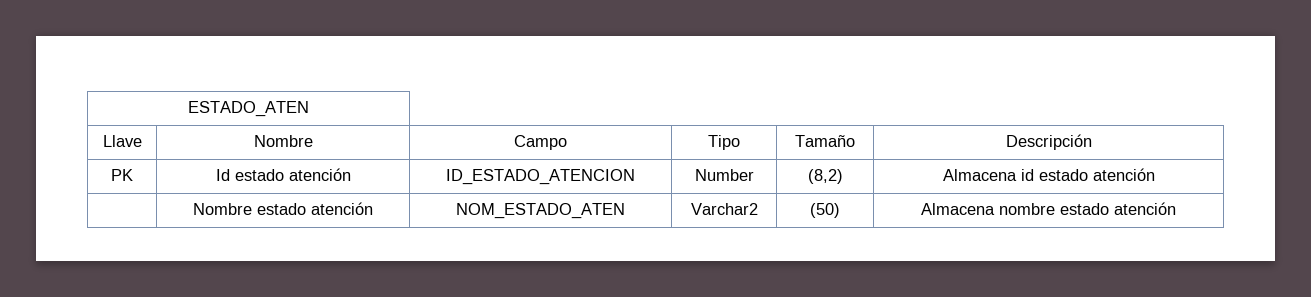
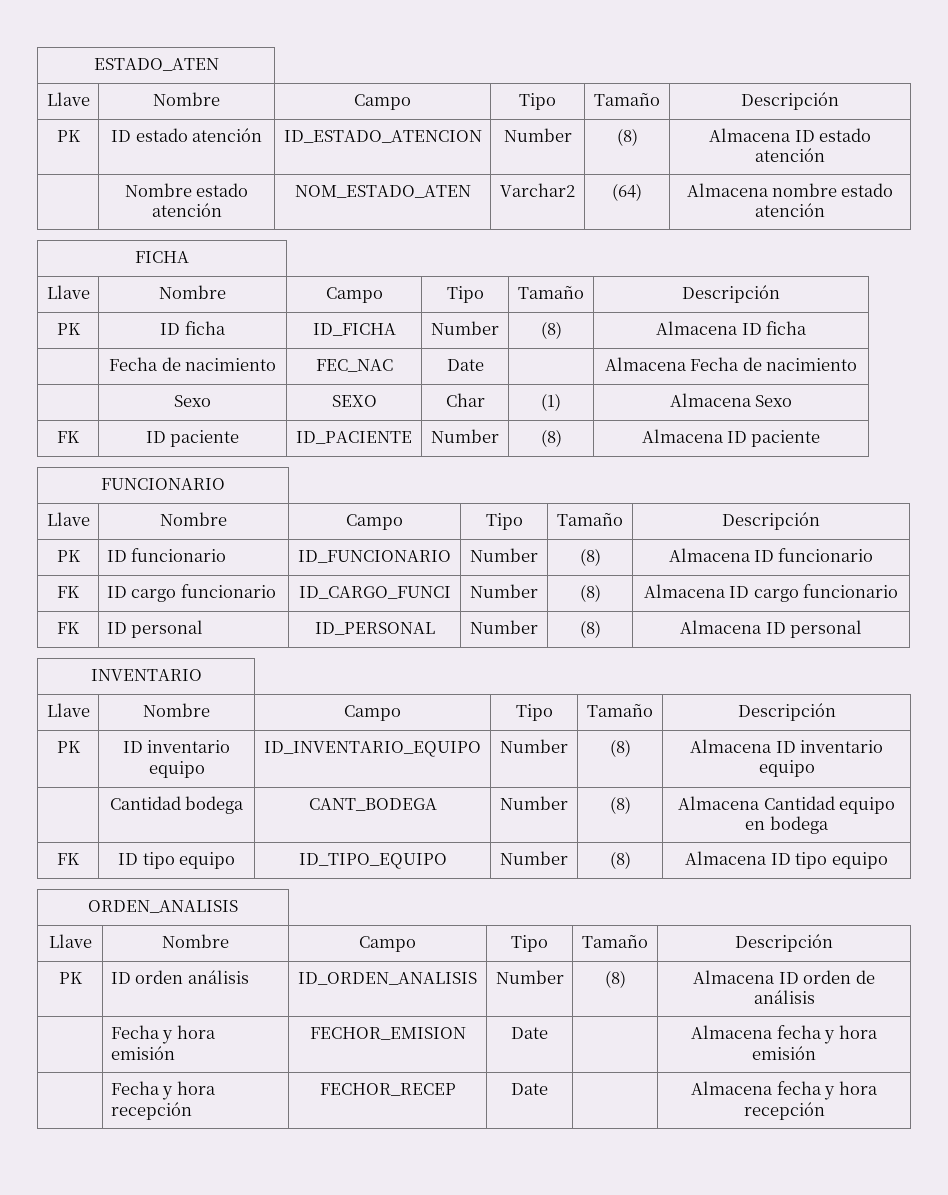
[215,169,230,181] Id -> [111,130,132,142] ID
[807,169,843,184] [942,169,1034,181] (8,2) | Almacena id -> [616,128,638,146] [709,128,815,142] (8) | Almacena ID
[810,203,840,218] (50) -> [612,183,642,201] (64)
(1176, 208) none -> [135,251,189,263] [46,285,90,299] [159,285,226,299] [325,287,383,303] [446,286,484,303] [518,285,584,299] [682,285,780,303] [56,323,81,335] [160,321,226,335] [312,323,396,336] [431,321,499,335] [540,321,562,339] [656,321,807,335] [109,357,276,371] [315,359,393,372] [446,359,484,371] [604,357,858,371] [174,395,211,407] [331,395,377,407] [445,393,485,407] [541,393,561,411] [669,393,793,407] [57,431,80,443] [145,430,240,447] [296,431,412,444] [431,429,499,443] [540,429,562,447] [641,429,821,447] [101,478,225,490] [46,512,90,526] [160,512,227,526] [346,514,403,530] [485,513,523,530] [557,512,623,526] [722,512,820,530] [56,550,81,562] [106,548,227,562] [298,550,451,563] [470,548,538,562] [579,548,601,566] [668,548,874,562] [57,586,80,598] [106,584,276,602] [298,586,451,599] [470,584,538,598] [579,584,601,602] [643,584,899,602] [57,622,80,634] [106,620,204,638] [314,622,435,635] [470,620,538,634] [579,620,601,638] [680,620,862,638] [90,669,202,681] [46,703,90,717] [143,703,210,717] [344,705,401,721] [515,704,553,721] [587,703,653,717] [737,703,836,721] [56,741,81,753] [122,740,231,753] [148,761,205,778] [264,741,481,757] [500,739,568,753] [609,739,631,757] [690,739,883,753] [758,760,815,777] [109,796,245,814] [308,798,437,811] [500,796,568,810] [609,796,631,814] [678,796,895,814] [745,816,829,834] [57,853,80,865] [118,852,235,869] [298,853,447,869] [500,851,568,865] [609,851,631,869] [685,851,888,869] [88,900,238,913] [48,934,92,948] [162,934,229,948] [359,936,416,952] [511,935,548,952] [582,934,648,948] [735,934,833,952] [58,972,83,984] [110,970,249,984] [298,972,477,985] [495,970,564,984] [604,970,626,988] [693,970,875,984] [753,990,815,1004] [110,1025,216,1044] [110,1046,175,1060] [309,1027,466,1040] [511,1027,548,1039] [691,1025,878,1044] [752,1046,816,1060] [110,1081,216,1100] [110,1102,192,1120] [319,1083,456,1096] [511,1083,548,1095] [691,1081,878,1100] [743,1102,825,1120] // FICHA // Llave | Nombre | Campo | Tipo | Tamaño | Descripción // PK | ID ficha | ID_FICHA | Number | (8) | Almacena ID ficha // | Fecha de nacimiento | FEC_NAC | Date | | Almacena Fecha de nacimiento // | Sexo | SEXO | Char | (1) | Almacena Sexo // FK | ID paciente | ID_PACIENTE | Number | (8) | Almacena ID paciente // FUNCIONARIO // Llave | Nombre | Campo | Tipo | Tamaño | Descripción // PK | ID funcionario | ID_FUNCIONARIO | Number | (8) | Almacena ID funcionario // FK | ID cargo funcionario | ID_CARGO_FUNCI | Number | (8) | Almacena ID cargo funcionario // FK | ID personal | ID_PERSONAL | Number | (8) | Almacena ID personal // INVENTARIO // Llave | Nombre | Campo | Tipo | Tamaño | Descripción // PK | ID inventario equipo | ID_INVENTARIO_EQUIPO | Number | (8) | Almacena ID inventario equipo // | Cantidad bodega | CANT_BODEGA | Number | (8) | Almacena Cantidad equipo en bodega // FK | ID tipo equipo | ID_TIPO_EQUIPO | Number | (8) | Almacena ID tipo equipo // ORDEN_ANALISIS // Llave | Nombre | Campo | Tipo | Tamaño | Descripción // PK | ID orden análisis | ID_ORDEN_ANALISIS | Number | (8) | Almacena ID orden de análisis // | Fecha y hora emisión | FECHOR_EMISION | Date | | Almacena fecha y hora emisión // | Fecha y hora recepción | FECHOR_RECEP | Date | | Almacena fecha y hora recepción

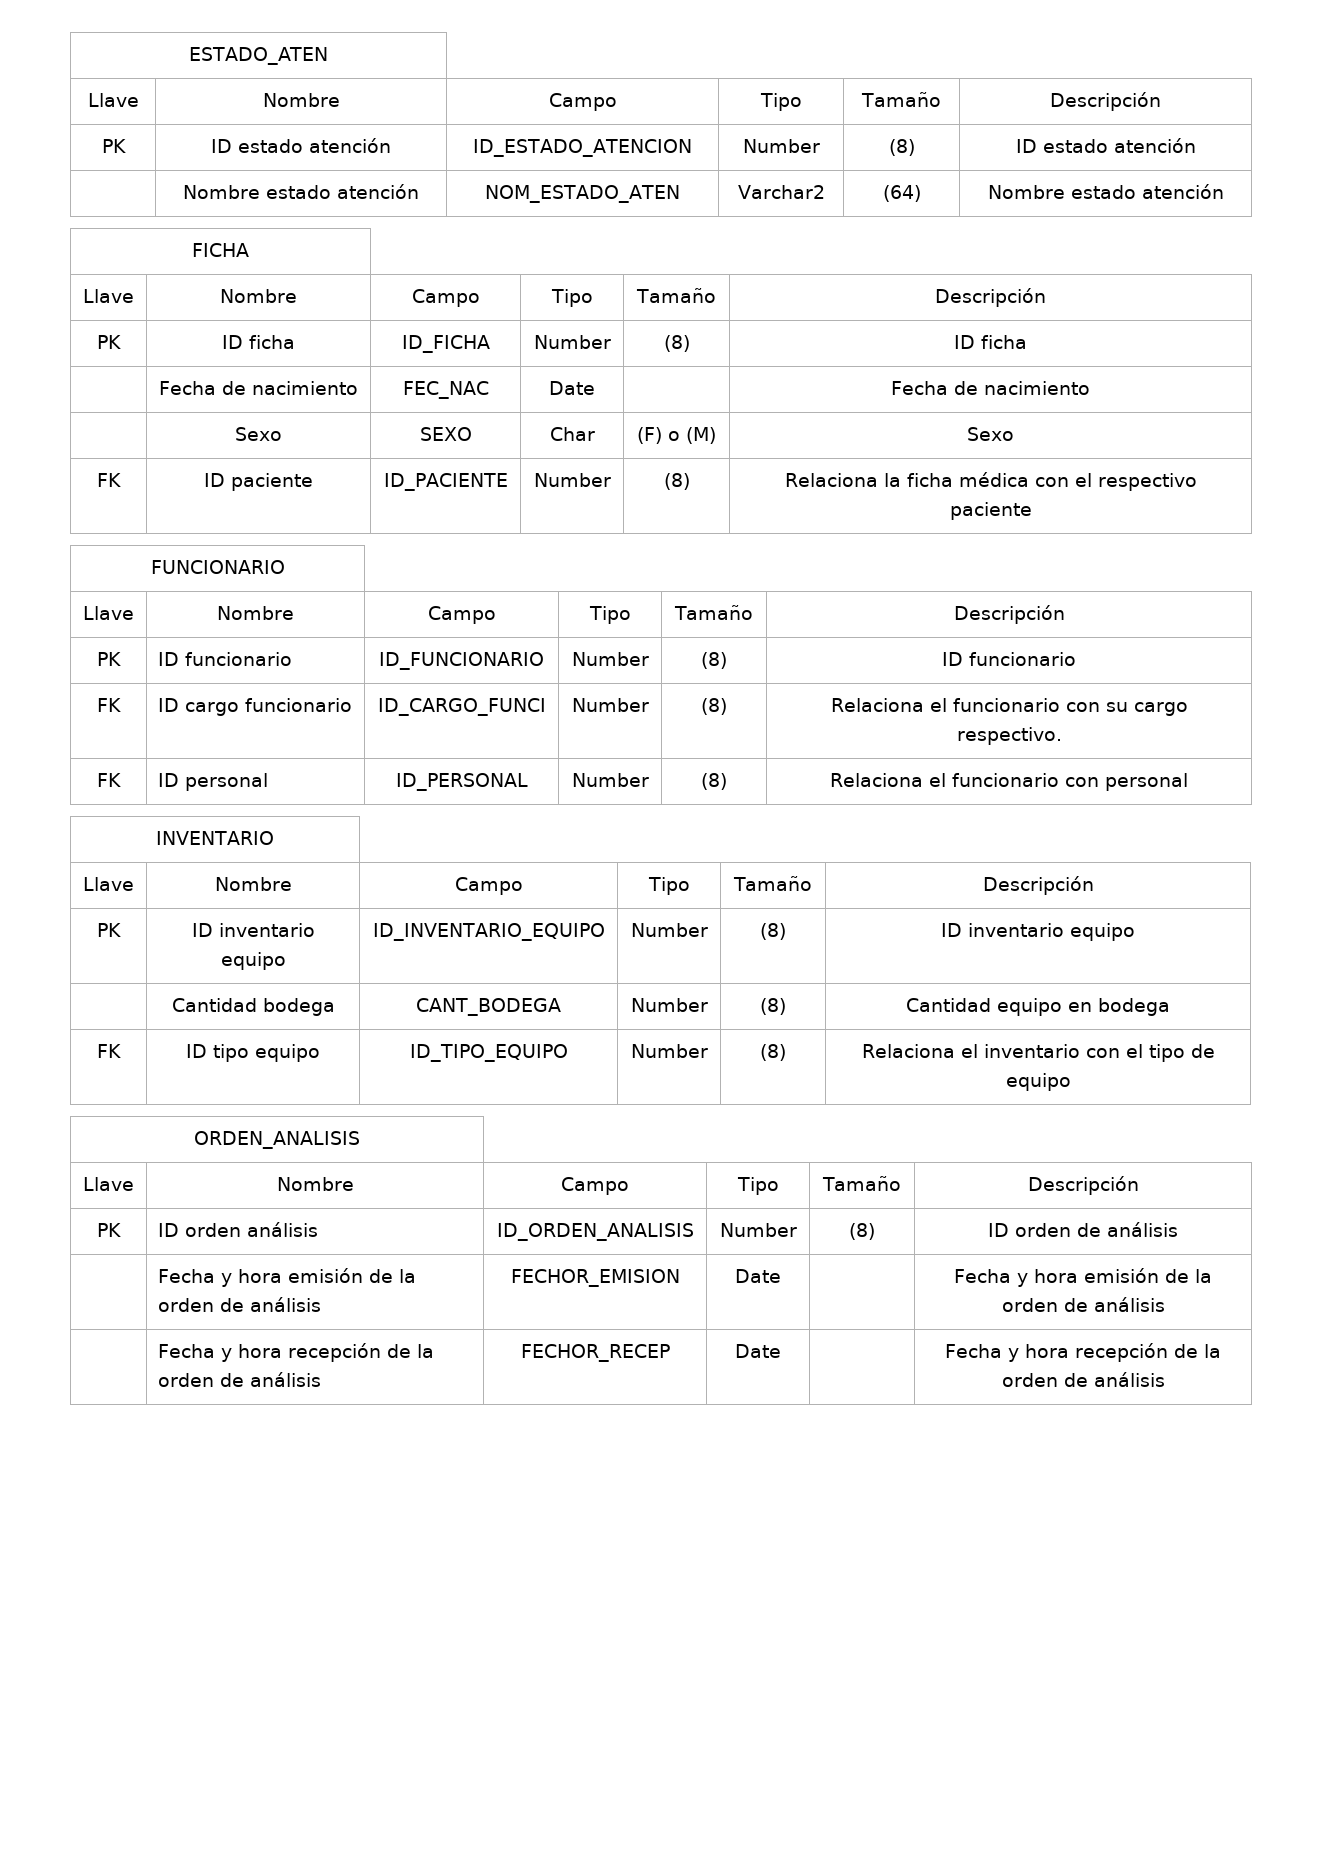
[709,128,792,142] Almacena -> (915, 147) none
[686,183,837,197] Almacena nombre -> [987,185,1065,199] Nombre
[656,321,739,335] Almacena -> (690, 343) none
[604,357,687,371] Almacena -> (595, 388) none
[541,393,561,411] [669,393,752,407] (1) | Almacena -> [637,427,716,444] (F) o (M) |
[641,429,747,443] Almacena ID -> [784,472,1197,491] Relaciona la ficha médica con el respectivo
[668,548,751,562] Almacena -> (727, 660) none
[643,584,899,602] Almacena ID cargo funcionario -> [830,698,1188,716] [956,727,1062,745] Relaciona el funcionario con su cargo respectivo.
[680,620,786,634] Almacena ID -> [830,773,1099,787] Relaciona el funcionario con
[690,739,773,753] Almacena -> (786, 931) none
[678,796,761,810] Almacena -> (786, 1006) none
[685,851,828,869] Almacena ID tipo -> [861,1044,1215,1062] Relaciona el inventario con el tipo de
[693,970,776,984] Almacena -> (875, 1231) none
(175, 1053) none -> [369,1269,417,1283] [158,1297,322,1312] de la orden de análisis
[691,1025,878,1044] [752,1046,816,1060] [110,1081,216,1100] [110,1102,192,1120] Almacena fecha y hora emisión // | Fecha y hora recepción -> [954,1268,1212,1287] [1001,1297,1165,1312] [158,1343,435,1362] [158,1372,322,1387] Fecha y hora emisión de la orden de análisis // | Fecha y hora recepción de la orden de análisis
[691,1081,878,1100] [743,1102,825,1120] Almacena fecha y hora recepción -> [945,1343,1221,1362] [1001,1372,1165,1387] Fecha y hora recepción de la orden de análisis

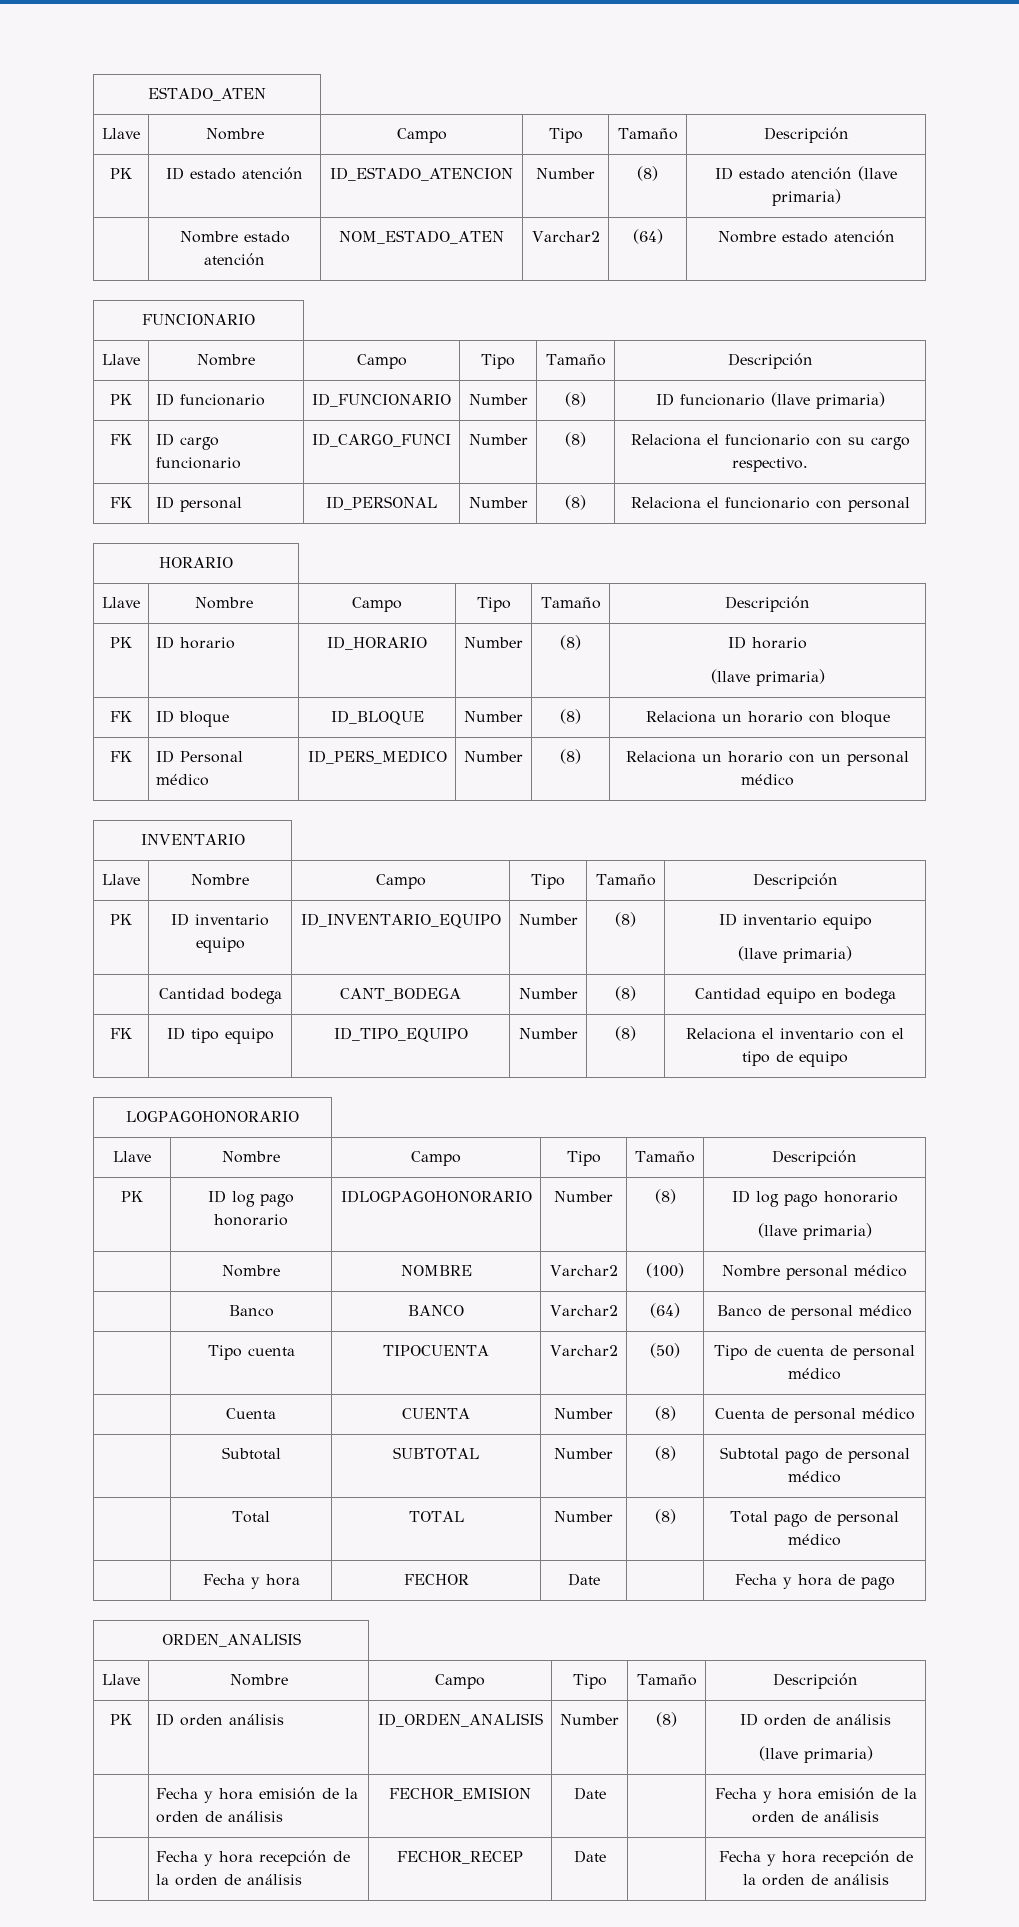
(1196, 145) none -> [858,166,897,181] [771,189,841,206] (llave primaria)
[192,243,249,257] [83,289,134,303] [220,289,297,303] [411,289,480,307] [550,289,593,307] [636,288,717,303] [935,288,1046,307] [97,335,121,349] [222,335,295,349] [401,335,490,353] [533,335,611,349] [663,335,690,352] [954,335,1027,349] [159,381,358,395] [402,381,489,399] [549,381,595,395] [891,381,1090,395] [235,427,282,441] [419,427,472,441] [549,427,595,441] [637,427,716,444] [967,427,1014,441] [97,473,121,487] [204,473,313,491] [383,473,508,491] [533,473,611,487] [663,473,690,490] [784,472,1197,491] [949,502,1032,520] // FICHA // Llave | Nombre | Campo | Tipo | Tamaño | Descripción // PK | ID ficha | ID_FICHA | Number | (8) | ID ficha // | Fecha de nacimiento | FEC_NAC | Date | | Fecha de nacimiento // | Sexo | SEXO | Char | (F) o (M) | Sexo // FK | ID paciente | ID_PACIENTE | Number | (8) | Relaciona la ficha médica con el respectivo paciente -> (895, 236) none
(1076, 659) none -> [770,392,885,409] (llave primaria)
(1188, 782) none -> [159,557,233,568] [102,597,140,608] [194,597,253,609] [352,597,402,612] [476,597,511,612] [540,597,601,609] [725,596,810,612] [110,637,132,648] [156,636,236,649] [327,636,427,650] [464,637,523,648] [560,635,581,650] [728,636,807,649] [710,669,825,686] [110,711,132,722] [156,710,230,727] [330,710,424,725] [464,711,523,722] [560,709,581,724] [645,711,890,727] [110,751,132,762] [156,750,244,763] [156,774,210,786] [307,750,447,764] [464,751,523,762] [560,749,581,764] [626,751,909,766] [741,774,794,786] // HORARIO // Llave | Nombre | Campo | Tipo | Tamaño | Descripción // PK | ID horario | ID_HORARIO | Number | (8) | ID horario // (llave primaria) // FK | ID bloque | ID_BLOQUE | Number | (8) | Relaciona un horario con bloque // FK | ID Personal médico | ID_PERS_MEDICO | Number | (8) | Relaciona un horario con un personal médico
(1135, 932) none -> [738,946,852,963] // (llave primaria)
(1071, 1082) none -> [126,1111,300,1122] [113,1151,151,1162] [222,1151,280,1163] [411,1151,461,1166] [566,1151,601,1166] [635,1151,696,1163] [772,1150,857,1166] [121,1191,143,1202] [208,1190,294,1207] [214,1214,288,1226] [340,1190,532,1203] [554,1191,613,1202] [654,1189,676,1204] [731,1190,898,1207] [757,1223,872,1240] [222,1265,280,1277] [400,1265,472,1276] [549,1265,618,1276] [646,1263,684,1278] [722,1265,907,1280] [228,1305,274,1317] [408,1305,464,1316] [549,1305,618,1316] [650,1303,680,1318] [717,1305,912,1320] [207,1345,295,1360] [383,1345,490,1356] [549,1345,618,1356] [650,1343,680,1358] [714,1345,915,1360] [788,1368,841,1380] [226,1408,276,1419] [402,1408,471,1419] [554,1408,613,1419] [654,1406,676,1421] [714,1408,915,1423] [221,1447,281,1460] [393,1447,480,1459] [554,1448,613,1459] [654,1446,676,1461] [719,1447,910,1464] [788,1471,841,1483] [232,1511,271,1523] [408,1511,464,1522] [554,1511,613,1522] [654,1509,676,1524] [730,1511,899,1527] [788,1534,841,1546] [202,1574,300,1589] [403,1574,469,1585] [567,1573,600,1586] [734,1574,895,1590] // LOGPAGOHONORARIO // Llave | Nombre | Campo | Tipo | Tamaño | Descripción // PK | ID log pago honorario | IDLOGPAGOHONORARIO | Number | (8) | ID log pago honorario // (llave primaria) // | Nombre | NOMBRE | Varchar2 | (100) | Nombre personal médico // | Banco | BANCO | Varchar2 | (64) | Banco de personal médico // | Tipo cuenta | TIPOCUENTA | Varchar2 | (50) | Tipo de cuenta de personal médico // | Cuenta | CUENTA | Number | (8) | Cuenta de personal médico // | Subtotal | SUBTOTAL | Number | (8) | Subtotal pago de personal médico // | Total | TOTAL | Number | (8) | Total pago de personal médico // | Fecha y hora | FECHOR | Date | | Fecha y hora de pago
(1178, 1229) none -> [758,1746,873,1763] // (llave primaria)

